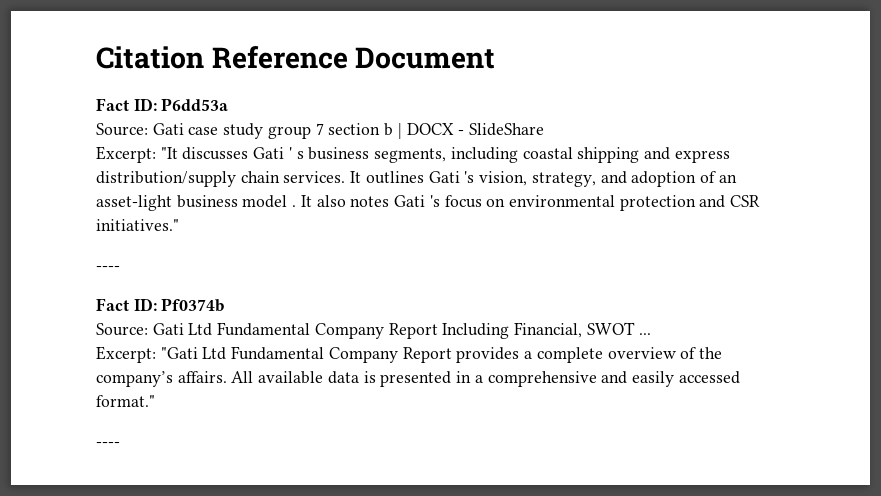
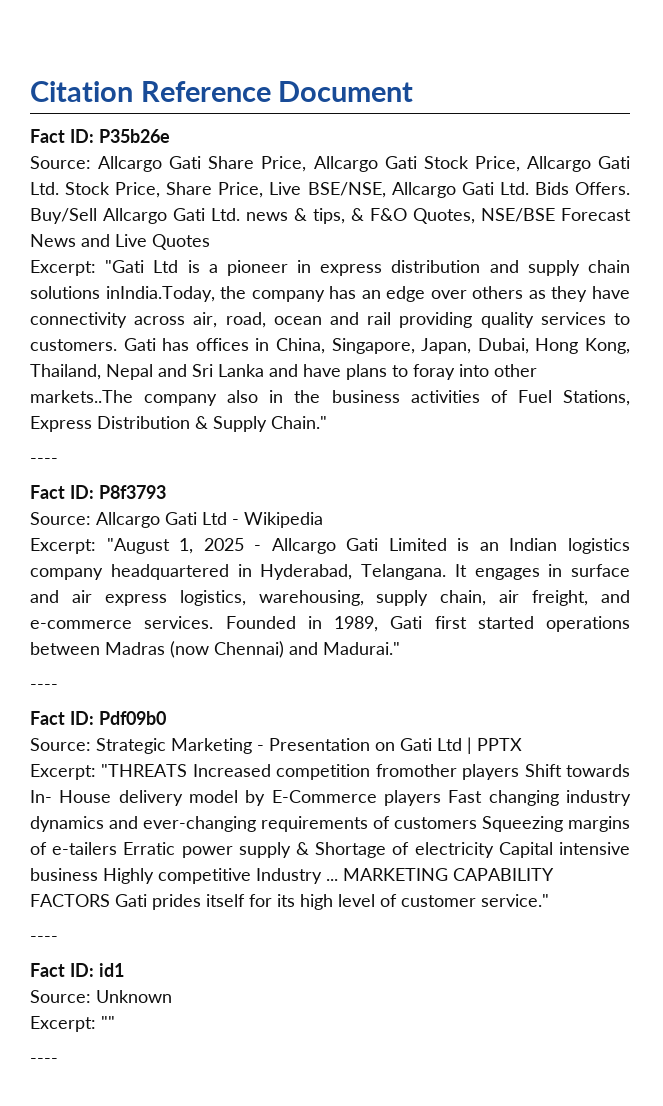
[161,98,229,111] [96,123,544,139] [96,146,730,163] [96,171,737,187] [96,195,761,211] [96,219,179,231] [96,266,120,271] [96,298,225,312] [96,322,651,339] [96,346,722,363] [96,371,740,387] [96,395,155,407] P6dd53a // Source: Gati case study group 7 section b | DOCX - SlideShare // Excerpt: "It discusses Gati ' s business segments, including coastal shipping and express distribution/supply chain services. It outlines Gati 's vision, strategy, and adoption of an asset-light business model . It also notes Gati 's focus on environmental protection and CSR initiatives." // ---- // Fact ID: Pf0374b // Source: Gati Ltd Fundamental Company Report Including Financial, SWOT ... // Excerpt: "Gati Ltd Fundamental Company Report provides a complete overview of the company’s affairs. All available data is presented in a comprehensive and easily accessed format." -> [99,129,170,143] [30,156,631,172] [30,182,630,198] [30,208,631,224] [30,234,210,250] [30,260,630,276] [30,286,630,302] [30,312,630,328] [30,338,631,354] [30,364,537,380] [30,390,630,406] [30,416,327,432] [30,458,58,464] [30,485,166,499] [30,512,323,528] [30,538,631,554] [30,564,630,580] [30,590,631,606] [30,616,630,632] [30,641,400,658] [30,684,58,690] [30,711,166,725] [30,737,522,754] [30,764,631,780] [30,790,632,806] [30,816,630,832] [30,842,630,858] [30,868,554,884] [30,894,549,910] [30,936,58,942] [30,963,124,977] [30,990,172,1003] [30,1016,115,1032] P35b26e // Source: Allcargo Gati Share Price, Allcargo Gati Stock Price, Allcargo Gati Ltd. Stock Price, Share Price, Live BSE/NSE, Allcargo Gati Ltd. Bids Offers. Buy/Sell Allcargo Gati Ltd. news & tips, & F&O Quotes, NSE/BSE Forecast News and Live Quotes // Excerpt: "Gati Ltd is a pioneer in express distribution and supply chain solutions inIndia.Today, the company has an edge over others as they have connectivity across air, road, ocean and rail providing quality services to customers. Gati has offices in China, Singapore, Japan, Dubai, Hong Kong, Thailand, Nepal and Sri Lanka and have plans to foray into other markets..The company also in the business activities of Fuel Stations, Express Distribution & Supply Chain." // ---- // Fact ID: P8f3793 // Source: Allcargo Gati Ltd - Wikipedia // Excerpt: "August 1, 2025 - Allcargo Gati Limited is an Indian logistics company headquartered in Hyderabad, Telangana. It engages in surface and air express logistics, warehousing, supply chain, air freight, and e-commerce services. Founded in 1989, Gati first started operations between Madras (now Chennai) and Madurai." // ---- // Fact ID: Pdf09b0 // Source: Strategic Marketing - Presentation on Gati Ltd | PPTX // Excerpt: "THREATS Increased competition fromother players Shift towards In- House delivery model by E-Commerce players Fast changing industry dynamics and ever-changing requirements of customers Squeezing margins of e-tailers Erratic power supply & Shortage of electricity Capital intensive business Highly competitive Industry ... MARKETING CAPABILITY FACTORS Gati prides itself for its high level of customer service." // ---- // Fact ID: id1 // Source: Unknown // Excerpt: ""

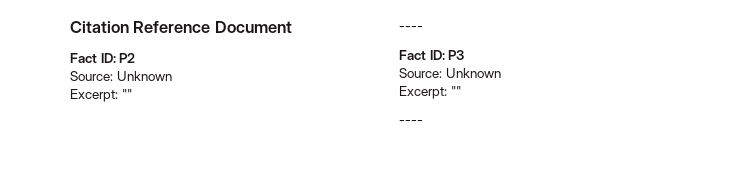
[99,129,170,143] [30,156,631,172] [30,182,630,198] [30,208,631,224] [30,234,210,250] [30,260,630,276] [30,286,630,302] [30,312,630,328] [30,338,631,354] [30,364,537,380] [30,390,630,406] [30,416,327,432] [30,458,58,464] [30,485,166,499] [30,512,323,528] [30,538,631,554] [30,564,630,580] [30,590,631,606] [30,616,630,632] [30,641,400,658] [30,684,58,690] [30,711,166,725] [30,737,522,754] [30,764,631,780] [30,790,632,806] [30,816,630,832] [30,842,630,858] [30,868,554,884] [30,894,549,910] [30,936,58,942] [30,963,124,977] [30,990,172,1003] [30,1016,115,1032] [30,1058,58,1064] P35b26e // Source: Allcargo Gati Share Price, Allcargo Gati Stock Price, Allcargo Gati Ltd. Stock Price, Share Price, Live BSE/NSE, Allcargo Gati Ltd. Bids Offers. Buy/Sell Allcargo Gati Ltd. news & tips, & F&O Quotes, NSE/BSE Forecast News and Live Quotes // Excerpt: "Gati Ltd is a pioneer in express distribution and supply chain solutions inIndia.Today, the company has an edge over others as they have connectivity across air, road, ocean and rail providing quality services to customers. Gati has offices in China, Singapore, Japan, Dubai, Hong Kong, Thailand, Nepal and Sri Lanka and have plans to foray into other markets..The company also in the business activities of Fuel Stations, Express Distribution & Supply Chain." // ---- // Fact ID: P8f3793 // Source: Allcargo Gati Ltd - Wikipedia // Excerpt: "August 1, 2025 - Allcargo Gati Limited is an Indian logistics company headquartered in Hyderabad, Telangana. It engages in surface and air express logistics, warehousing, supply chain, air freight, and e-commerce services. Founded in 1989, Gati first started operations between Madras (now Chennai) and Madurai." // ---- // Fact ID: Pdf09b0 // Source: Strategic Marketing - Presentation on Gati Ltd | PPTX // Excerpt: "THREATS Increased competition fromother players Shift towards In- House delivery model by E-Commerce players Fast changing industry dynamics and ever-changing requirements of customers Squeezing margins of e-tailers Erratic power supply & Shortage of electricity Capital intensive business Highly competitive Industry ... MARKETING CAPABILITY FACTORS Gati prides itself for its high level of customer service." // ---- // Fact ID: id1 // Source: Unknown // Excerpt: "" // ---- -> [119,53,136,63] [70,71,172,81] [70,89,132,102] [399,26,423,31] [399,50,465,60] [399,68,501,78] [399,86,461,99] [399,120,423,125] P2 // Source: Unknown // Excerpt: "" // ---- // Fact ID: P3 // Source: Unknown // Excerpt: "" // ----

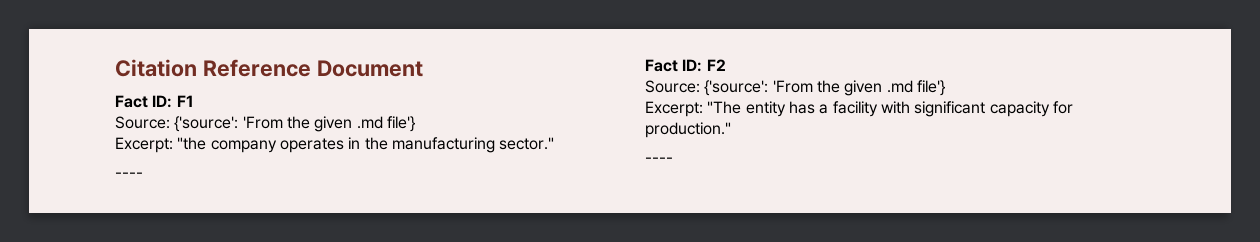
[119,53,136,63] [70,71,172,81] [70,89,132,102] P2 // Source: Unknown // Excerpt: "" -> [176,95,194,107] [115,116,415,132] [115,137,555,153] F1 // Source: {'source': 'From the given .md file'} // Excerpt: "the company operates in the manufacturing sector."
[448,50,465,60] [399,68,501,78] [399,86,461,99] P3 // Source: Unknown // Excerpt: "" -> [706,59,726,71] [645,80,945,96] [645,101,1073,117] [645,122,731,138] F2 // Source: {'source': 'From the given .md file'} // Excerpt: "The entity has a facility with significant capacity for production."

